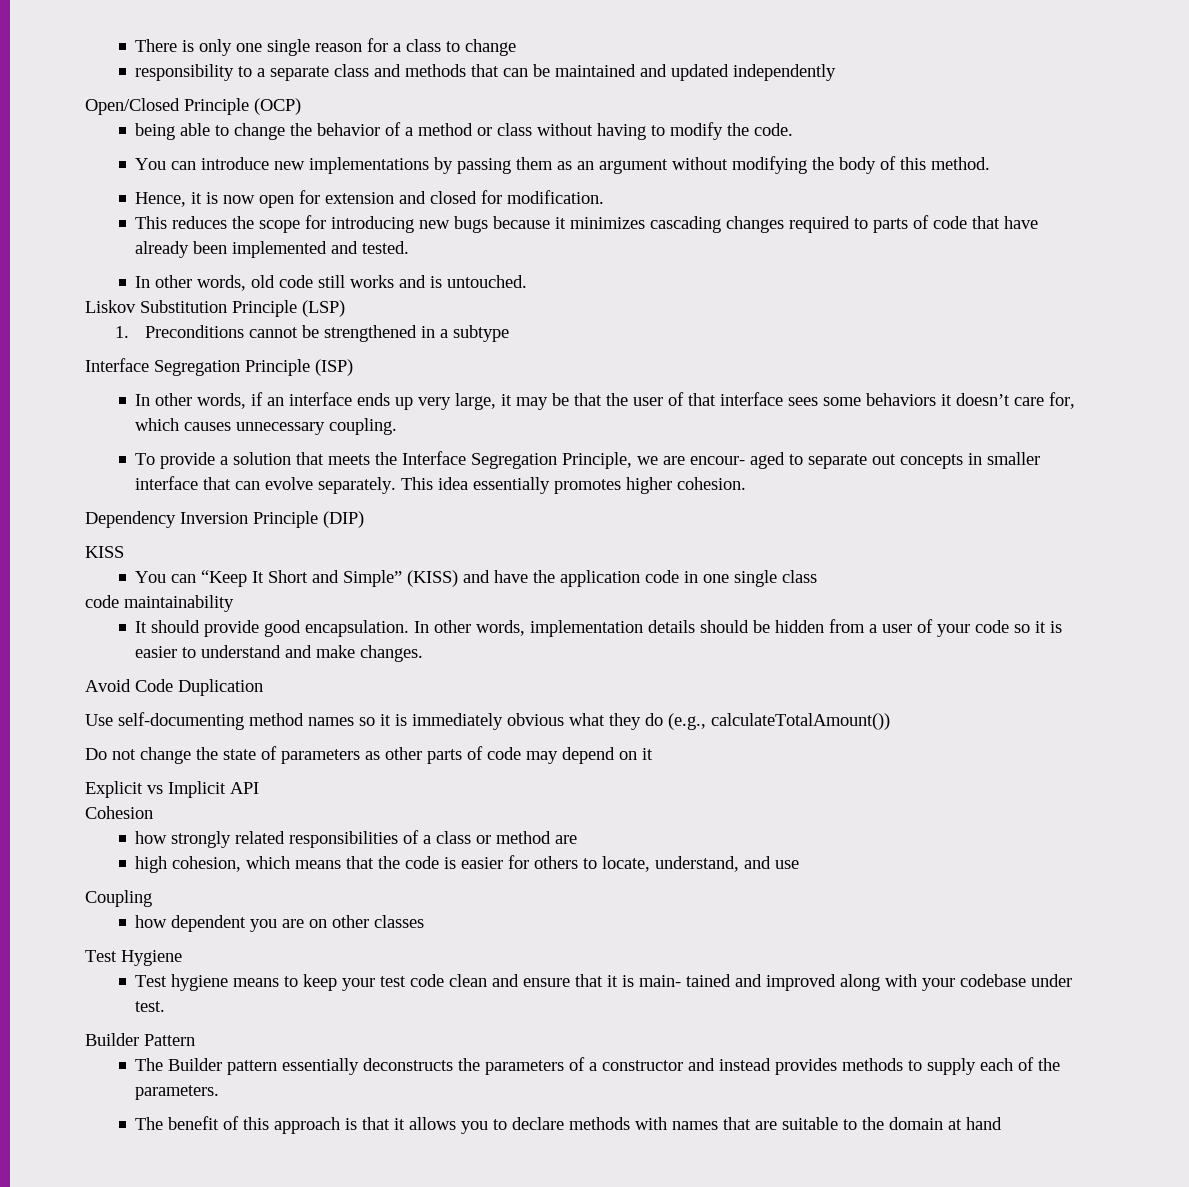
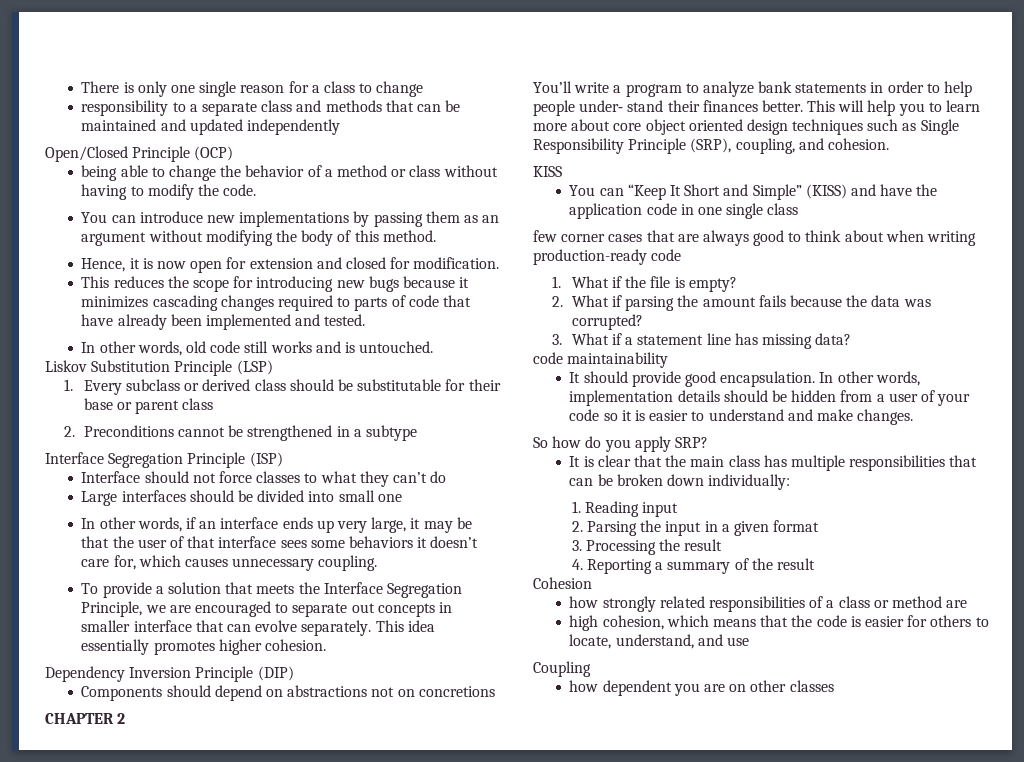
(129, 332) none -> [83,379,501,395] [83,398,214,414] [64,426,76,437] Every subclass or derived class should be substitutable for their base or parent class // 2.
(353, 367) none -> [81,471,447,487] [81,490,402,506] // Interface should not force classes to what they can’t do // Large interfaces should be divided into small one
[690,452,786,469] encour‐ aged -> [195,601,272,617] encouraged
(364, 519) none -> [81,685,495,701] [45,713,126,724] [533,81,973,97] [533,100,981,116] [533,119,959,135] [533,138,889,154] // Components should depend on abstractions not on concretions // CHAPTER 2 // You’ll write a program to analyze bank statements in order to help people under‐ stand their finances better. This will help you to learn more about core object oriented design techniques such as Single Responsibility Principle (SRP), coupling, and cohesion.
(818, 576) none -> [533,230,977,246] [533,249,682,265] [552,276,737,292] [552,295,931,311] [571,314,643,330] [552,333,852,349] // few corner cases that are always good to think about when writing production-ready code // 1. What if the file is empty? // 2. What if parsing the amount fails because the data was corrupted? // 3. What if a statement line has missing data?
[85,679,263,696] [85,712,890,730] [85,746,653,764] [85,781,259,798] Avoid Code Duplication // Use self-documenting method names so it is immediately obvious what they do (e.g., calculateTotalAmount()) // Do not change the state of parameters as other parts of code may depend on it // Explicit vs Implicit API -> [533,436,708,452] [569,455,978,471] [569,474,791,490] [571,501,679,517] [571,520,820,536] [571,539,723,555] [571,558,815,574] So how do you apply SRP? // It is clear that the main class has multiple responsibilities that can be broken down individually: // 1. Reading input // 2. Parsing the input in a given format // 3. Processing the result // 4. Reporting a summary of the result
[85,950,182,966] [135,974,1073,991] [135,1001,166,1012] [85,1033,195,1046] [135,1057,1061,1075] [135,1085,220,1100] [135,1116,1003,1134] // Test Hygiene // Test hygiene means to keep your test code clean and ensure that it is main‐ tained and improved along with your codebase under test. // Builder Pattern // The Builder pattern essentially deconstructs the parameters of a constructor and instead provides methods to supply each of the parameters. // The benefit of this approach is that it allows you to declare methods with names that are suitable to the domain at hand -> (834, 686) none

